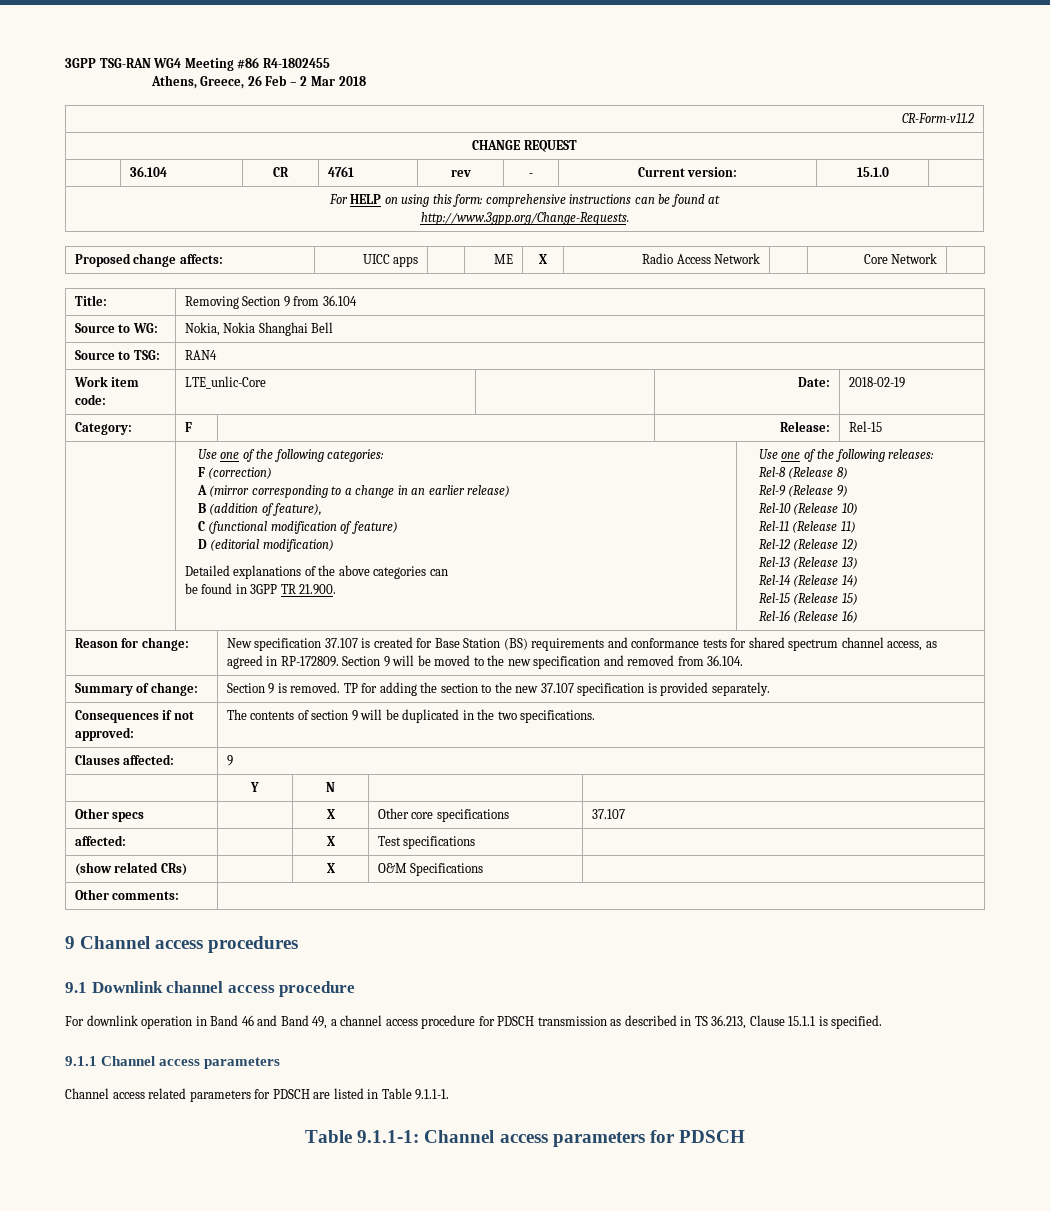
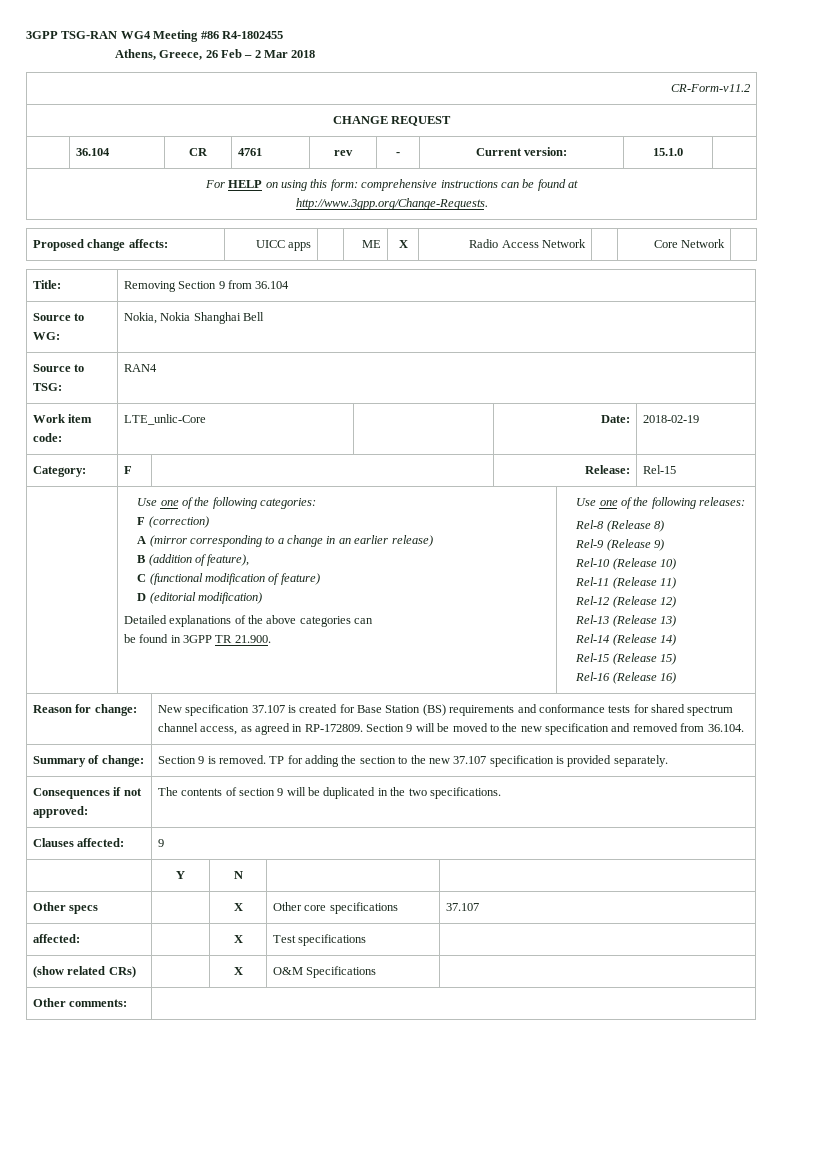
[65,936,299,953] [65,981,356,997] [65,1015,883,1029] [65,1056,281,1069] [65,1088,450,1102] [305,1130,745,1147] // 9 Channel access procedures // 9.1 Downlink channel access procedure // For downlink operation in Band 46 and Band 49, a channel access procedure for PDSCH transmission as described in TS 36.213, Clause 15.1.1 is specified. // 9.1.1 Channel access parameters // Channel access related parameters for PDSCH are listed in Table 9.1.1-1. // Table 9.1.1-1: Channel access parameters for PDSCH -> (128, 1003) none

